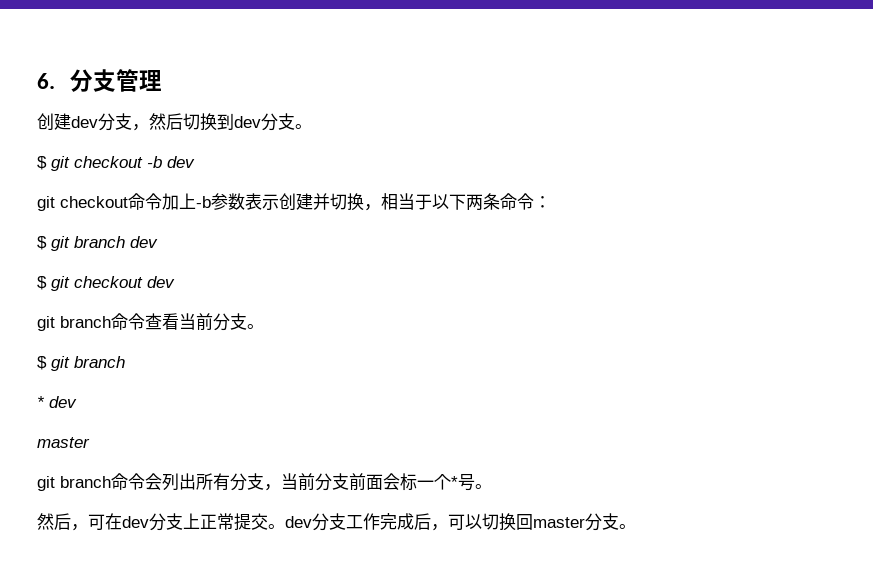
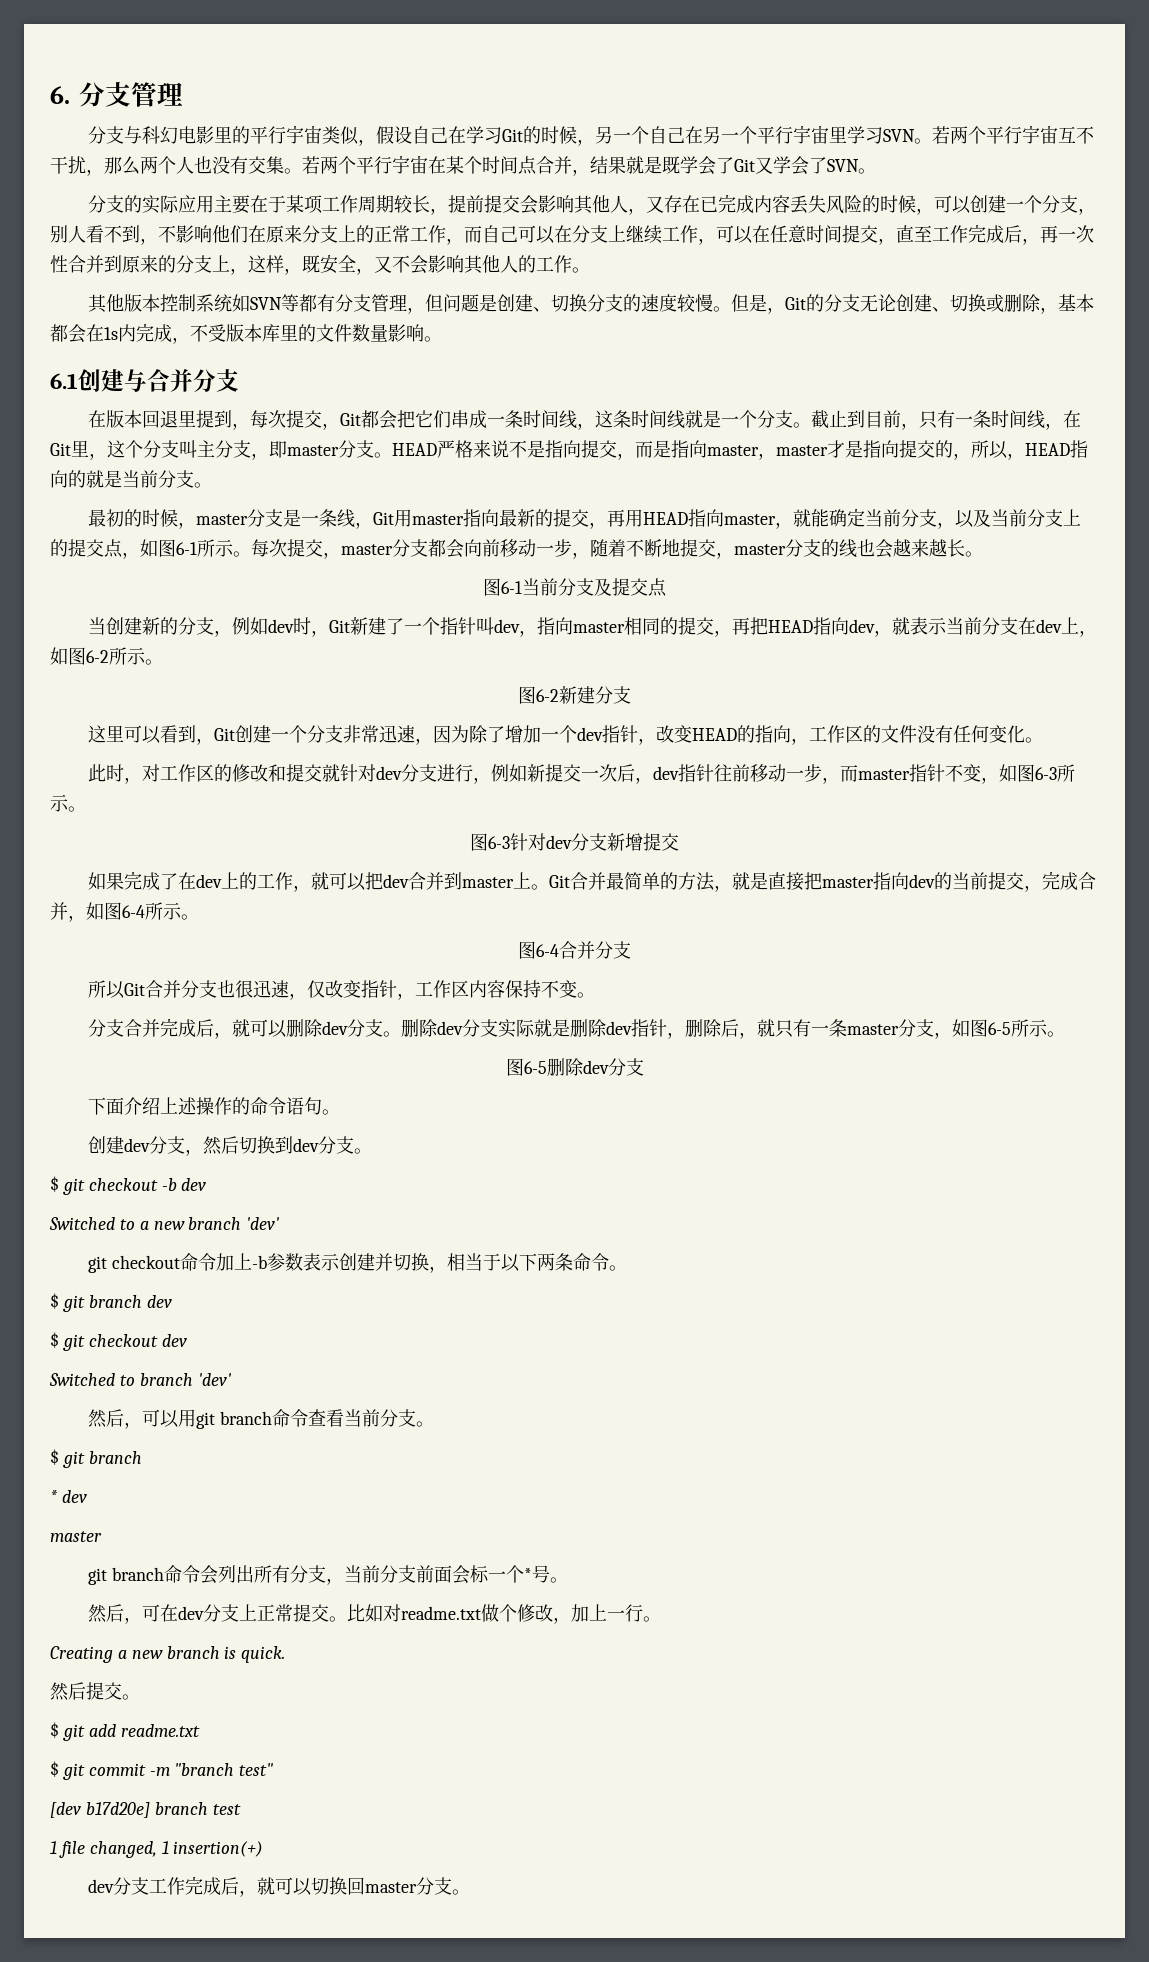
(162, 80) none -> [88,125,1095,146] [50,155,876,176] [88,194,1097,215] [50,224,1094,245] [50,254,590,275] [88,294,1095,314] [50,323,442,344] [50,369,239,392] [88,410,1082,430] [50,440,1088,460] [50,470,212,488] [88,508,1082,529] [50,539,983,559] [483,578,667,597] [88,617,1098,637] [50,647,163,665] [518,686,631,704] [88,725,1044,745] [88,764,1076,784] [50,794,86,812] [470,833,679,851] [88,871,1097,892] [50,902,199,922] [518,941,631,959] [88,980,596,1000] [88,1018,1066,1039] [505,1058,644,1076] [88,1097,341,1115] // 分支与科幻电影里的平行宇宙类似，假设自己在学习Git的时候，另一个自己在另一个平行宇宙里学习SVN。若两个平行宇宙互不干扰，那么两个人也没有交集。若两个平行宇宙在某个时间点合并，结果就是既学会了Git又学会了SVN。 // 分支的实际应用主要在于某项工作周期较长，提前提交会影响其他人，又存在已完成内容丢失风险的时候，可以创建一个分支，别人看不到，不影响他们在原来分支上的正常工作，而自己可以在分支上继续工作，可以在任意时间提交，直至工作完成后，再一次性合并到原来的分支上，这样，既安全，又不会影响其他人的工作。 // 其他版本控制系统如SVN等都有分支管理，但问题是创建、切换分支的速度较慢。但是，Git的分支无论创建、切换或删除，基本都会在1s内完成，不受版本库里的文件数量影响。 // 6.1创建与合并分支 // 在版本回退里提到，每次提交，Git都会把它们串成一条时间线，这条时间线就是一个分支。截止到目前，只有一条时间线，在Git里，这个分支叫主分支，即master分支。HEAD严格来说不是指向提交，而是指向master，master才是指向提交的，所以，HEAD指向的就是当前分支。 // 最初的时候，master分支是一条线，Git用master指向最新的提交，再用HEAD指向master，就能确定当前分支，以及当前分支上的提交点，如图6-1所示。每次提交，master分支都会向前移动一步，随着不断地提交，master分支的线也会越来越长。 // 图6-1当前分支及提交点 // 当创建新的分支，例如dev时，Git新建了一个指针叫dev，指向master相同的提交，再把HEAD指向dev，就表示当前分支在dev上，如图6-2所示。 // 图6-2新建分支 // 这里可以看到，Git创建一个分支非常迅速，因为除了增加一个dev指针，改变HEAD的指向，工作区的文件没有任何变化。 // 此时，对工作区的修改和提交就针对dev分支进行，例如新提交一次后，dev指针往前移动一步，而master指针不变，如图6-3所示。 // 图6-3针对dev分支新增提交 // 如果完成了在dev上的工作，就可以把dev合并到master上。Git合并最简单的方法，就是直接把master指向dev的当前提交，完成合并，如图6-4所示。 // 图6-4合并分支 // 所以Git合并分支也很迅速，仅改变指针，工作区内容保持不变。 // 分支合并完成后，就可以删除dev分支。删除dev分支实际就是删除dev指针，删除后，就只有一条master分支，如图6-5所示。 // 图6-5删除dev分支 // 下面介绍上述操作的命令语句。
(195, 162) none -> [49,1217,280,1230] // Switched to a new branch 'dev'
[534,196,551,208] ： -> [609,1265,628,1271] 。
(175, 282) none -> [49,1373,231,1386] [88,1409,197,1429] Switched to branch 'dev' // 然后，可以用
(285, 526) none -> [347,1604,662,1624] [50,1646,286,1663] [50,1682,140,1701] [50,1722,200,1741] [50,1761,274,1780] [50,1802,241,1818] [50,1841,264,1858] 比如对readme.txt做个修改，加上一行。 // Creating a new branch is quick. // 然后提交。 // $ git add readme.txt // $ git commit -m "branch test" // [dev b17d20e] branch test // 1 file changed, 1 insertion(+) //
(448, 527) none -> [257,1877,276,1895] 就

